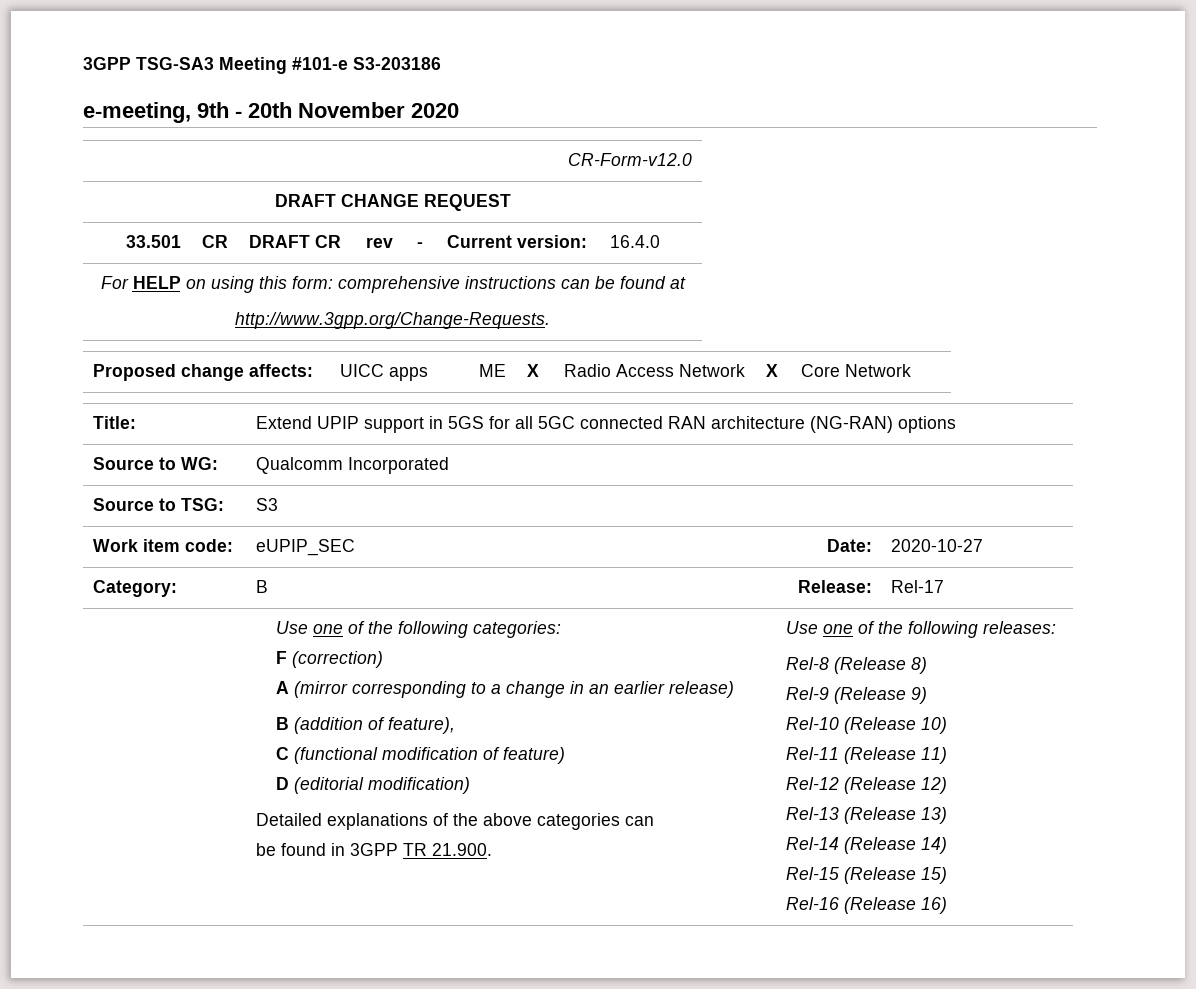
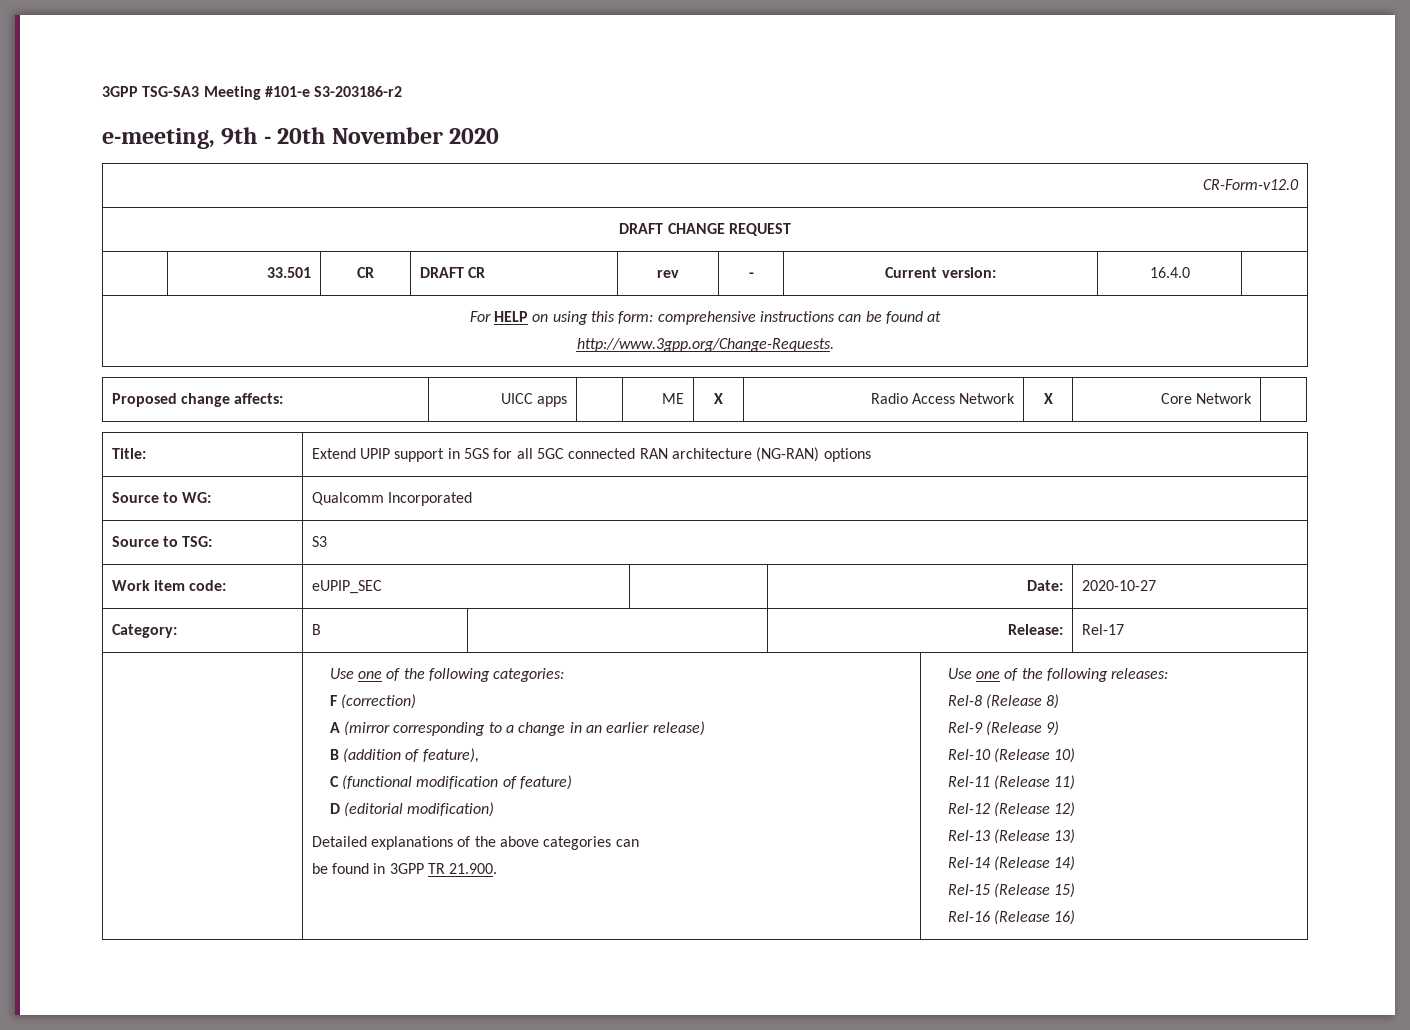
[353,57,441,70] S3-203186 -> [314,86,403,97] S3-203186-r2

